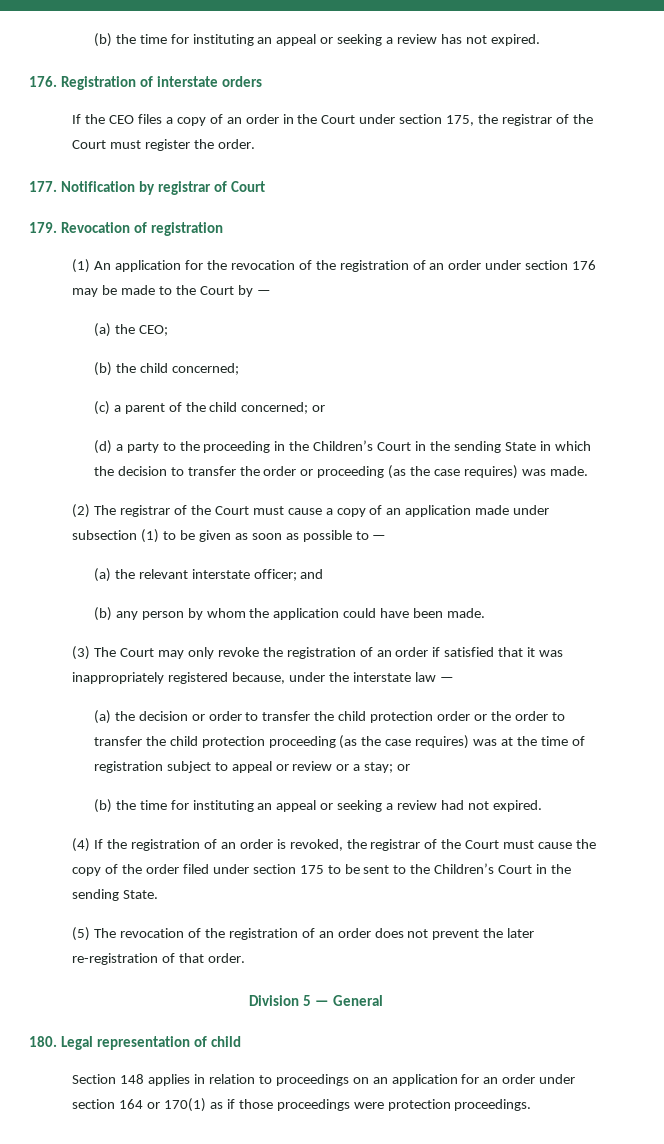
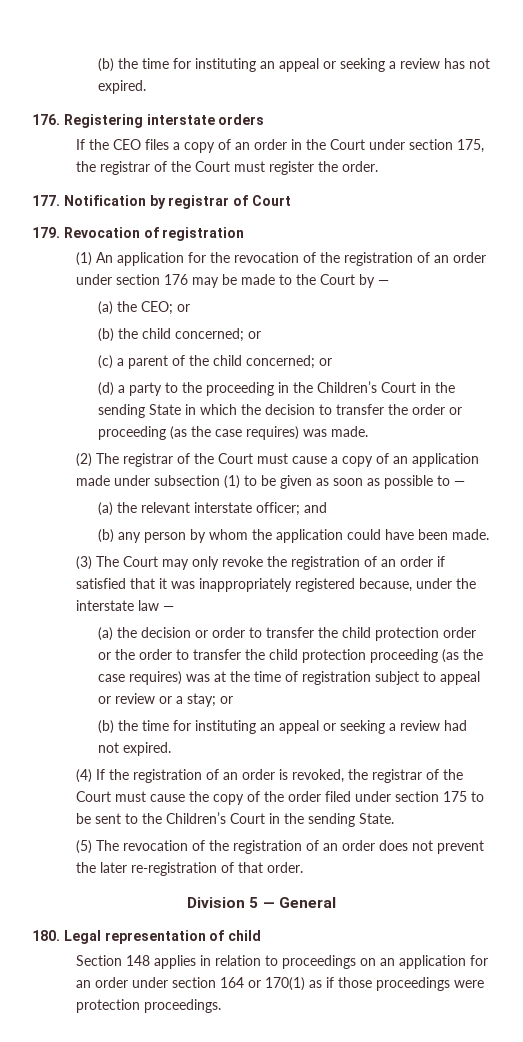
[60,76,153,90] Registration of -> [63,114,143,128] Registering
(168, 330) none -> [177,304,191,312] or
(239, 369) none -> [248,331,262,339] or

